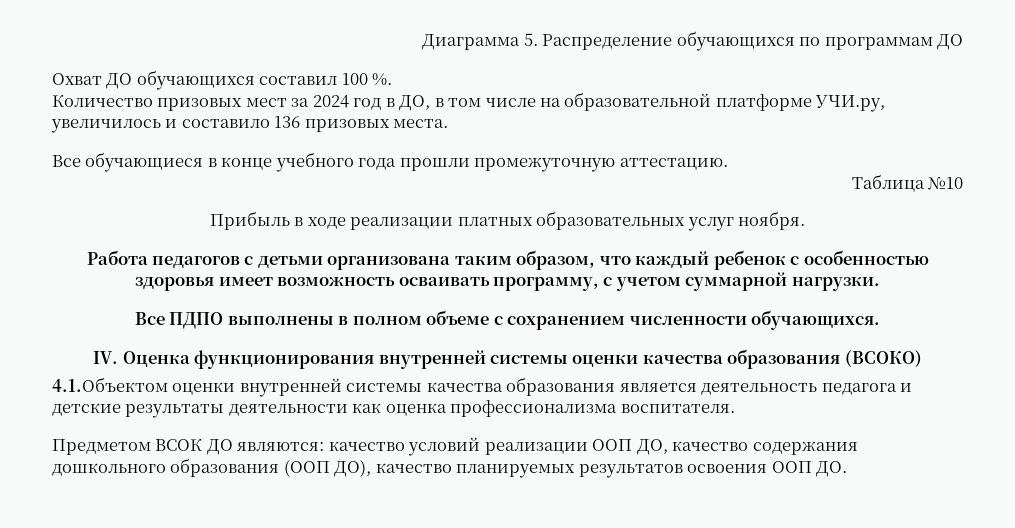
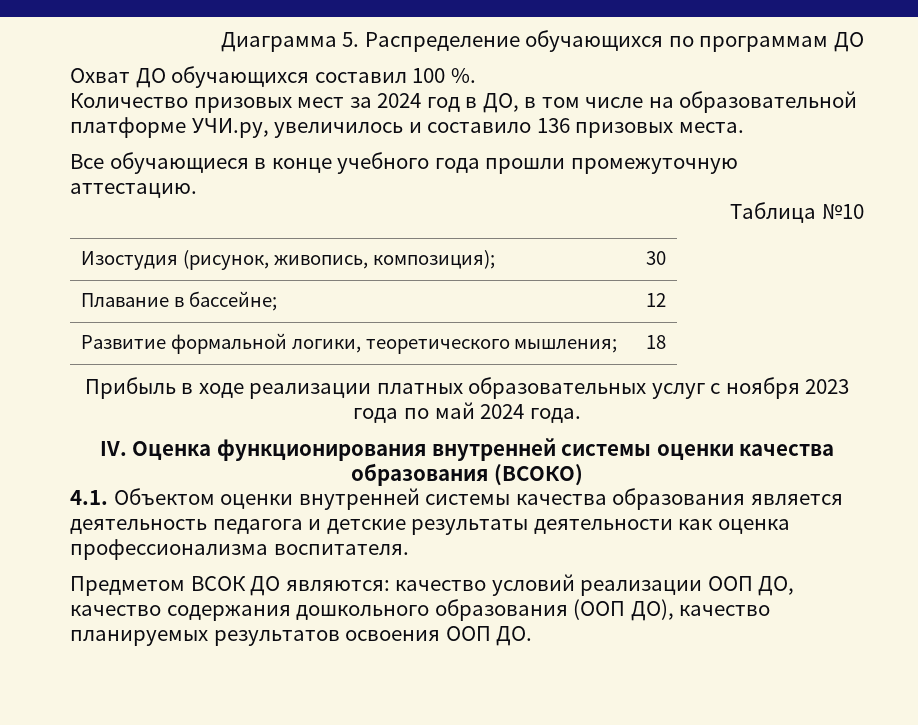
(963, 183) none -> [80,250,495,270] [645,251,666,265] [80,291,277,311] [645,293,666,307] [80,333,618,354] [645,335,666,349] // Изостудия (рисунок, живопись, композиция); | 30 // Плавание в бассейне; | 12 // Развитие формальной логики, теоретического мышления; | 18
[738,211,806,230] [86,250,929,270] [135,272,880,291] [134,310,881,330] ноября. // Работа педагогов с детьми организована таким образом, что каждый ребенок с особенностью здоровья имеет возможность осваивать программу, с учетом суммарной нагрузки. // Все ПДПО выполнены в полном объеме с сохранением численности обучающихся. -> [710,377,850,399] [353,402,581,423] с ноября 2023 года по май 2024 года.
[52,377,168,392] 4.1.Объектом -> [70,488,215,505] 4.1. Объектом

